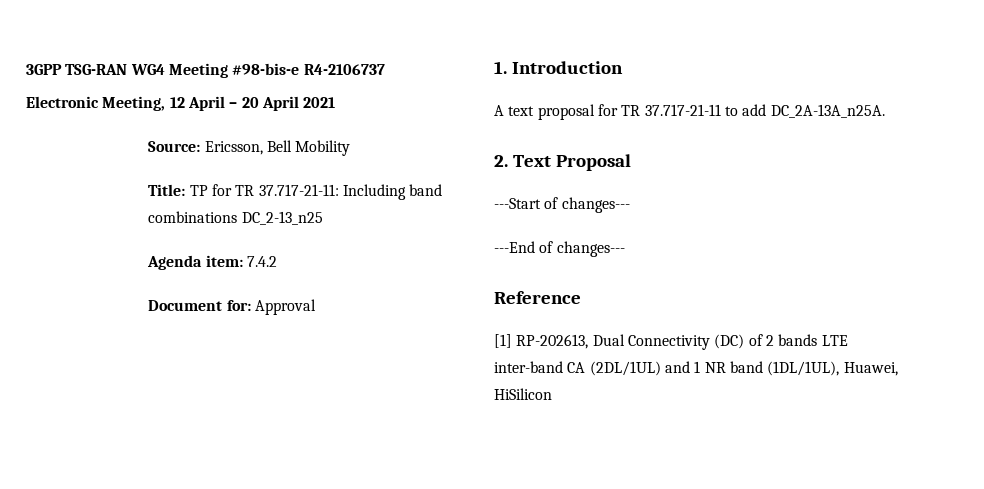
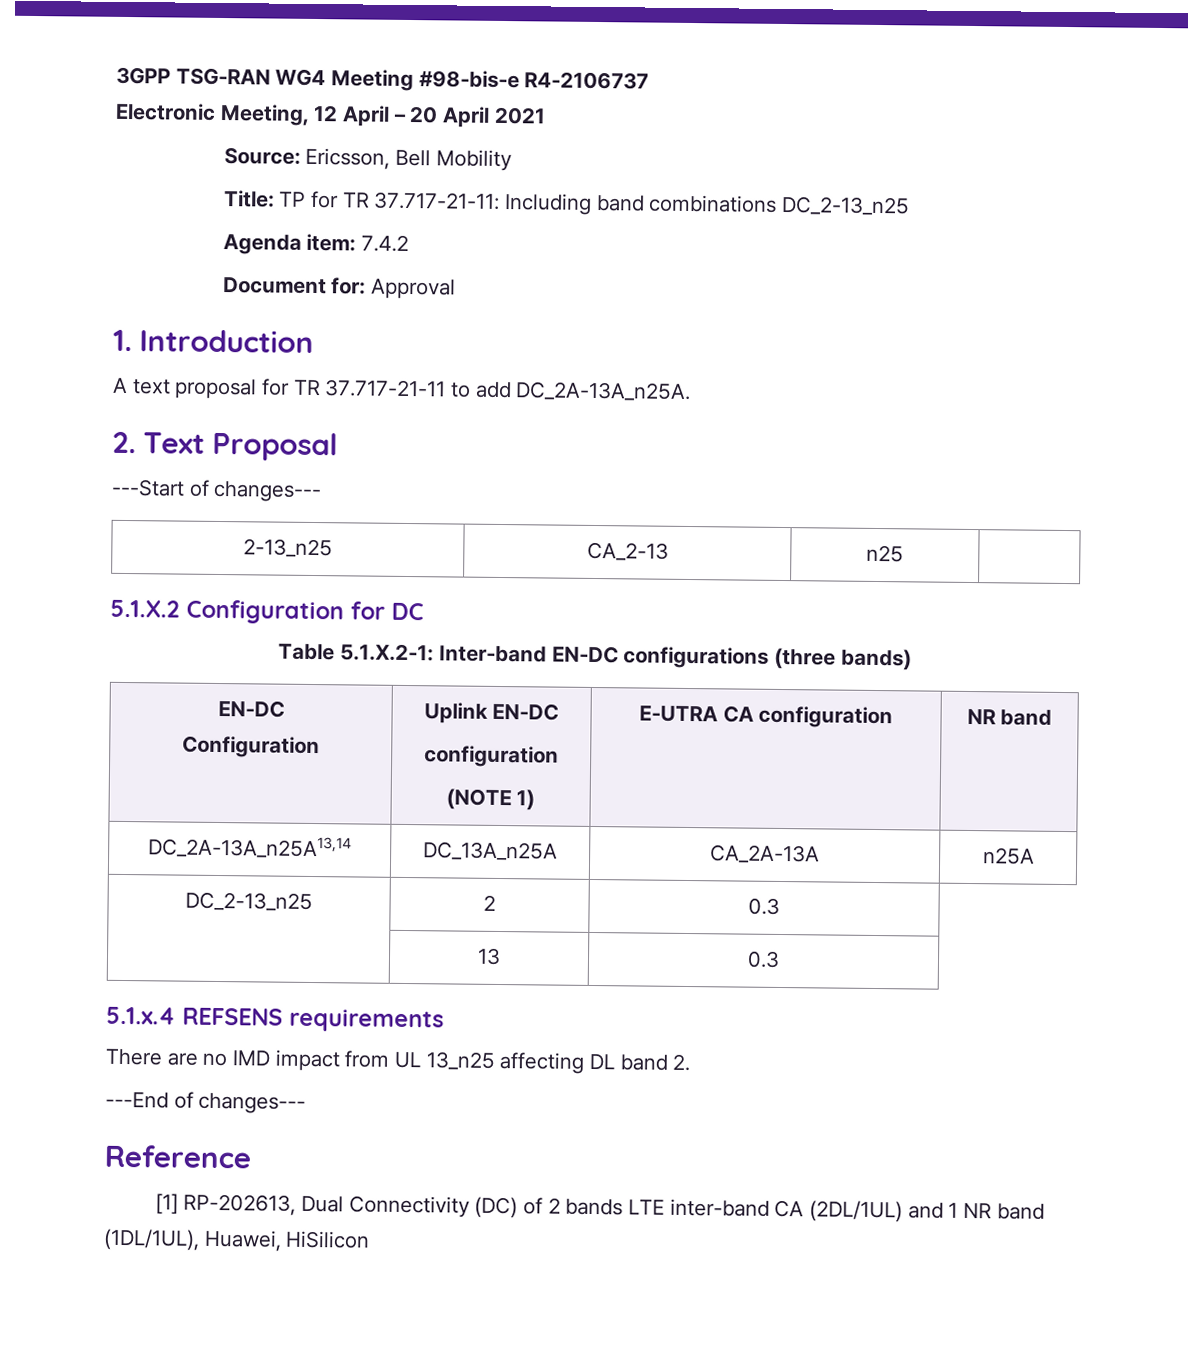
(630, 205) none -> [243,538,333,558] [586,541,669,561] [866,544,904,563] [110,599,424,625] [278,643,912,671] [217,699,285,718] [182,735,320,759] [423,702,560,724] [424,745,559,768] [445,788,536,811] [638,705,894,729] [966,708,1053,726] [148,835,352,859] [423,841,558,861] [710,844,820,864] [982,847,1035,865] [185,891,313,912] [483,894,496,911] [748,897,780,915] [477,947,501,966] [747,950,780,968] [106,1006,444,1033] [105,1048,691,1074] // 2-13_n25 | CA_2-13 | n25 | // 5.1.X.2 Configuration for DC // Table 5.1.X.2-1: Inter-band EN-DC configurations (three bands) // EN-DC // Configuration | Uplink EN-DC // configuration // (NOTE 1) | E-UTRA CA configuration | NR band // DC_2A-13A_n25A13,14 | DC_13A_n25A | CA_2A-13A | n25A // DC_2-13_n25 | 2 | 0.3 // | 13 | 0.3 // 5.1.x.4 REFSENS requirements // There are no IMD impact from UL 13_n25 affecting DL band 2.

